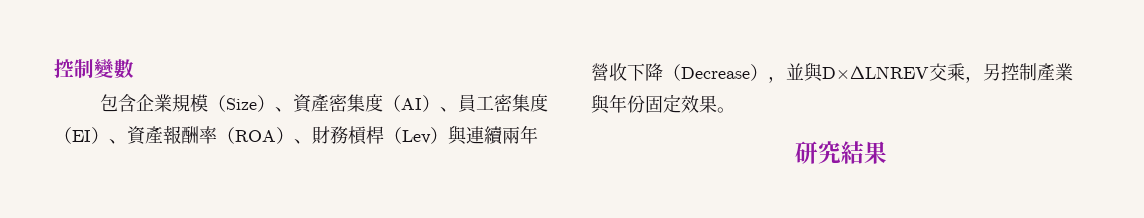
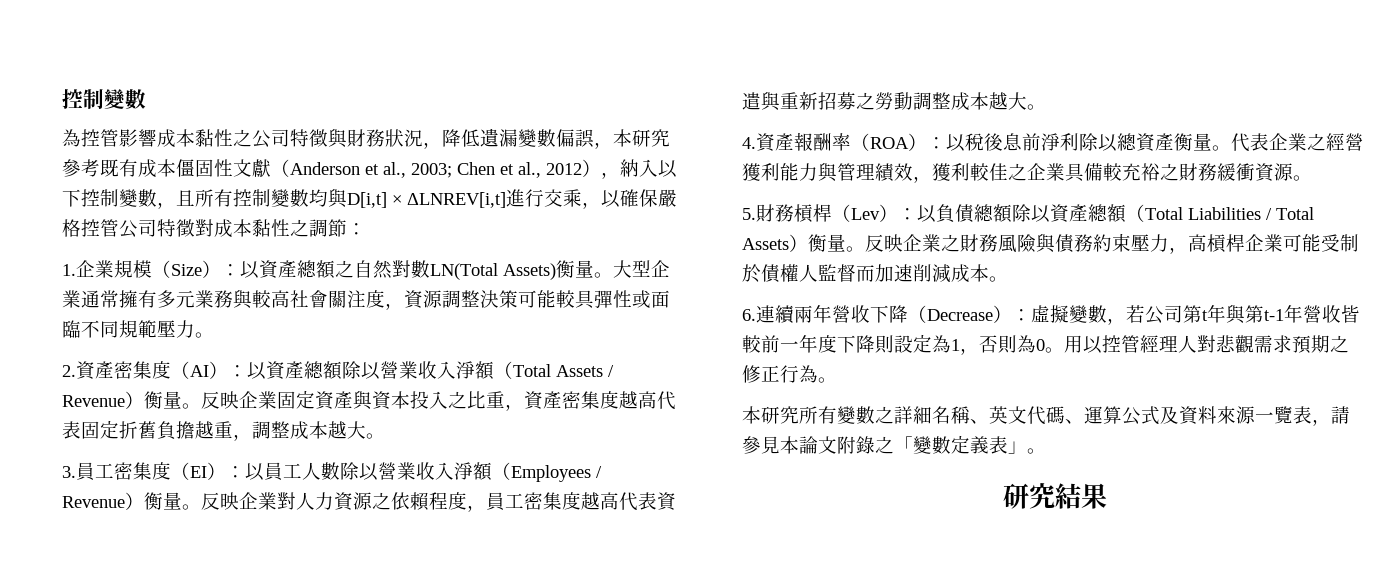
[100,94,294,112] 包含企業規模（Size）、 -> [62,128,670,149] [62,159,677,179] [62,188,677,209] [62,219,366,238] [62,260,670,280] [62,289,670,310] [62,320,214,338] [62,365,76,377] 為控管影響成本黏性之公司特徵與財務狀況，降低遺漏變數偏誤，本研究參考既有成本僵固性文獻（Anderson et al., 2003; Chen et al., 2012），納入以下控制變數，且所有控制變數均與D[i,t] × ΔLNREV[i,t]進行交乘，以確保嚴格控管公司特徵對成本黏性之調節： // 1.企業規模（Size）：以資產總額之自然對數LN(Total Assets)衡量。大型企業通常擁有多元業務與較高社會關注度，資源調整決策可能較具彈性或面臨不同規範壓力。 // 2.
[440,107,459,112] 、 -> [228,361,614,380] [62,390,676,411] [62,420,385,441] [62,466,76,478] ：以資產總額除以營業收入淨額（Total Assets / Revenue）衡量。反映企業固定資產與資本投入之比重，資產密集度越高代表固定折舊負擔越重，調整成本越大。 // 3.
[109,139,127,144] 、 -> [226,462,602,482] [62,492,676,512] [742,91,1046,111] [742,137,756,149] ：以員工人數除以營業收入淨額（Employees / Revenue）衡量。反映企業對人力資源之依賴程度，員工密集度越高代表資遣與重新招募之勞動調整成本越大。 // 4.
[294,125,467,145] 、財務槓桿（Lev）與 -> [927,133,1364,152] [742,162,1312,183] [742,204,1314,223] [742,233,1359,254] [742,264,1008,283] [742,309,756,321] ：以稅後息前淨利除以總資產衡量。代表企業之經營獲利能力與管理績效，獲利較佳之企業具備較充裕之財務緩衝資源。 // 5.財務槓桿（Lev）：以負債總額除以資產總額（Total Liabilities / Total Assets）衡量。反映企業之財務風險與債務約束壓力，高槓桿企業可能受制於債權人監督而加速削減成本。 // 6.
[768,62,1073,83] [591,94,717,114] ，並與D×ΔLNREV交乘，另控制產業與年份固定效果 -> [1012,304,1360,325] [742,334,1349,355] [742,365,837,383] [742,406,1350,426] [742,435,1027,454] ：虛擬變數，若公司第t年與第t-1年營收皆較前一年度下降則設定為1，否則為0。用以控管經理人對悲觀需求預期之修正行為。 // 本研究所有變數之詳細名稱、英文代碼、運算公式及資料來源一覽表，請參見本論文附錄之「變數定義表」

